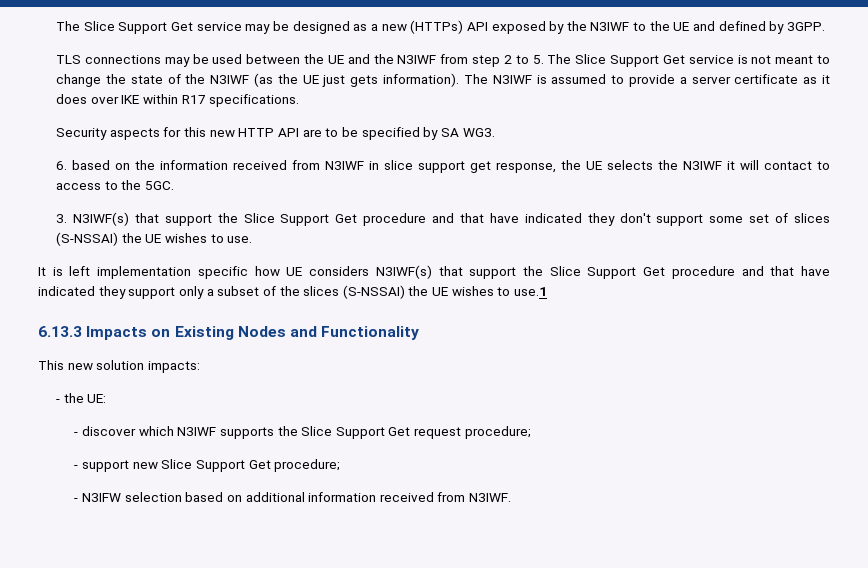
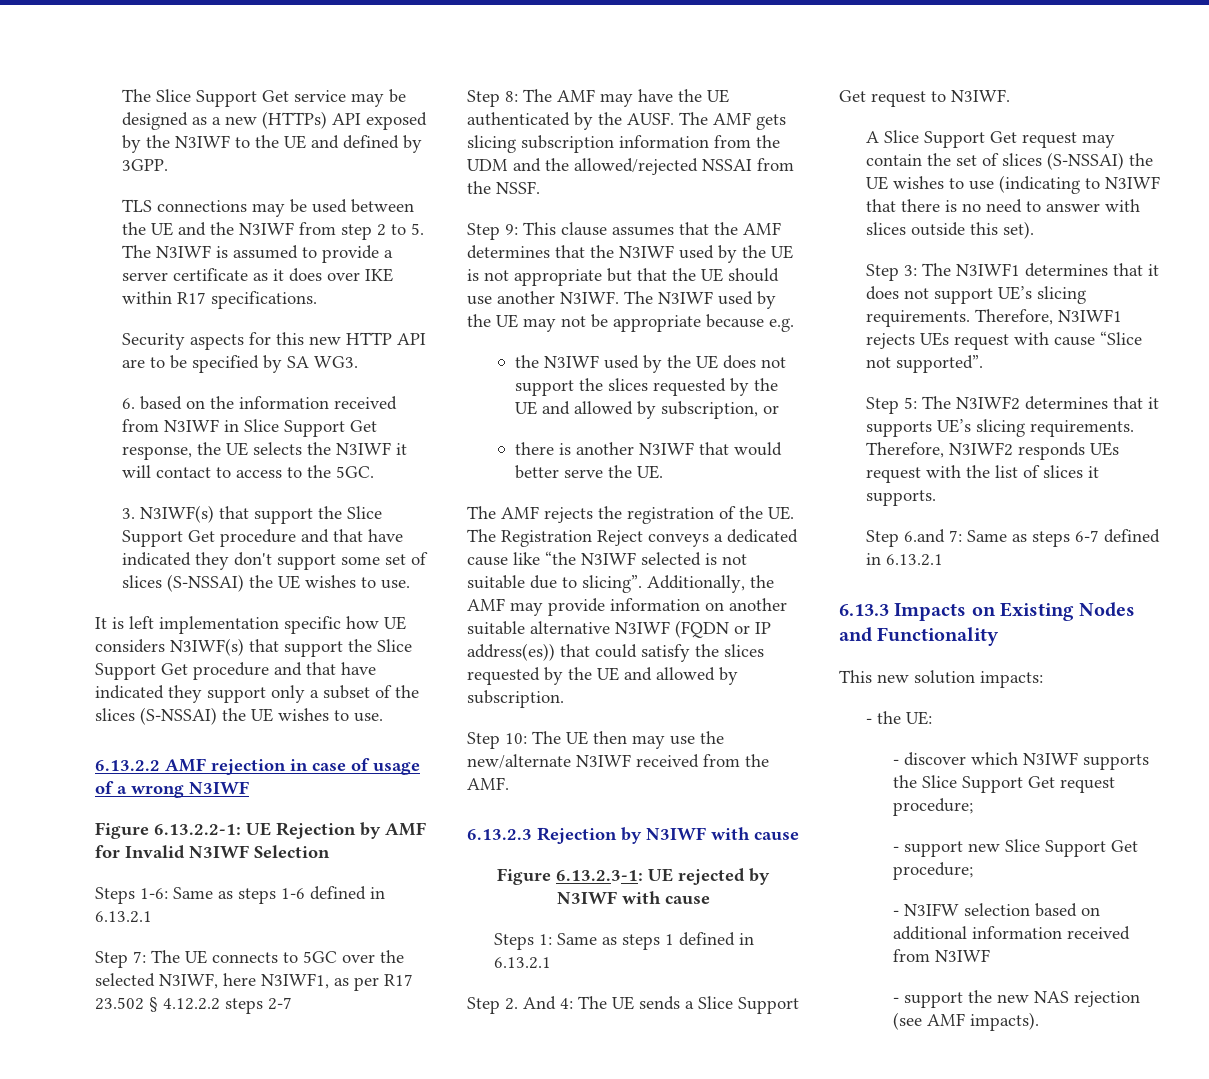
[575,54,831,67] [56,73,488,87] Slice Support Get service is not meant to change the state of the N3IWF (as the UE just gets information). The -> (152, 251) none
[384,160,492,173] slice support get -> [244,419,378,437] Slice Support Get
[514,287,548,296] use.1 -> [354,713,383,722] [95,758,420,775] [95,781,249,798] [95,822,426,839] [95,845,330,859] [95,886,385,904] [95,911,152,923] [95,950,404,968] [95,973,413,991] [95,997,292,1014] [467,89,729,107] [467,112,786,130] [467,135,780,153] [467,158,794,175] [467,181,540,194] [467,222,781,240] [467,245,793,263] [467,268,779,286] [467,291,776,309] [467,314,794,332] [514,355,786,373] [514,378,778,396] [514,401,779,419] [514,442,782,456] [514,465,663,479] [467,506,794,524] [467,529,798,547] [467,551,747,566] [467,575,774,593] [467,598,787,616] [467,620,771,638] [467,643,764,662] [467,667,738,685] [467,690,564,708] [467,731,724,749] [467,754,769,769] [467,777,509,790] [467,827,799,844] [497,868,770,885] [556,891,710,905] [494,932,755,950] [494,957,552,969] [467,996,799,1014] [839,89,1010,107] [866,130,1116,148] [866,152,1154,170] [866,175,1161,194] [866,199,1141,213] [866,221,1035,239] [866,263,1160,281] [866,286,1087,304] [866,309,1123,327] [866,331,1143,350] [866,355,984,373] [866,396,1160,414] [866,419,1135,437] [866,442,1120,460] [866,465,1100,483] [866,490,937,506] [866,529,1161,547] [866,553,944,566] use. // 6.13.2.2 AMF rejection in case of usage of a wrong N3IWF // Figure 6.13.2.2-1: UE Rejection by AMF for Invalid N3IWF Selection // Steps 1-6: Same as steps 1-6 defined in 6.13.2.1 // Step 7: The UE connects to 5GC over the selected N3IWF, here N3IWF1, as per R17 23.502 § 4.12.2.2 steps 2-7 // Step 8: The AMF may have the UE authenticated by the AUSF. The AMF gets slicing subscription information from the UDM and the allowed/rejected NSSAI from the NSSF. // Step 9: This clause assumes that the AMF determines that the N3IWF used by the UE is not appropriate but that the UE should use another N3IWF. The N3IWF used by the UE may not be appropriate because e.g. // the N3IWF used by the UE does not support the slices requested by the UE and allowed by subscription, or // there is another N3IWF that would better serve the UE. // The AMF rejects the registration of the UE. The Registration Reject conveys a dedicated cause like “the N3IWF selected is not suitable due to slicing”. Additionally, the AMF may provide information on another suitable alternative N3IWF (FQDN or IP address(es)) that could satisfy the slices requested by the UE and allowed by subscription. // Step 10: The UE then may use the new/alternate N3IWF received from the AMF. // 6.13.2.3 Rejection by N3IWF with cause // Figure 6.13.2.3-1: UE rejected by N3IWF with cause // Steps 1: Same as steps 1 defined in 6.13.2.1 // Step 2. And 4: The UE sends a Slice Support Get request to N3IWF. // A Slice Support Get request may contain the set of slices (S-NSSAI) the UE wishes to use (indicating to N3IWF that there is no need to answer with slices outside this set). // Step 3: The N3IWF1 determines that it does not support UE’s slicing requirements. Therefore, N3IWF1 rejects UEs request with cause “Slice not supported”. // Step 5: The N3IWF2 determines that it supports UE’s slicing requirements. Therefore, N3IWF2 responds UEs request with the list of slices it supports. // Step 6.and 7: Same as steps 6-7 defined in 6.13.2.1
[469,493,512,502] N3IWF. -> [935,949,991,962] [893,990,1141,1008] [893,1012,1040,1031] N3IWF // - support the new NAS rejection (see AMF impacts).

